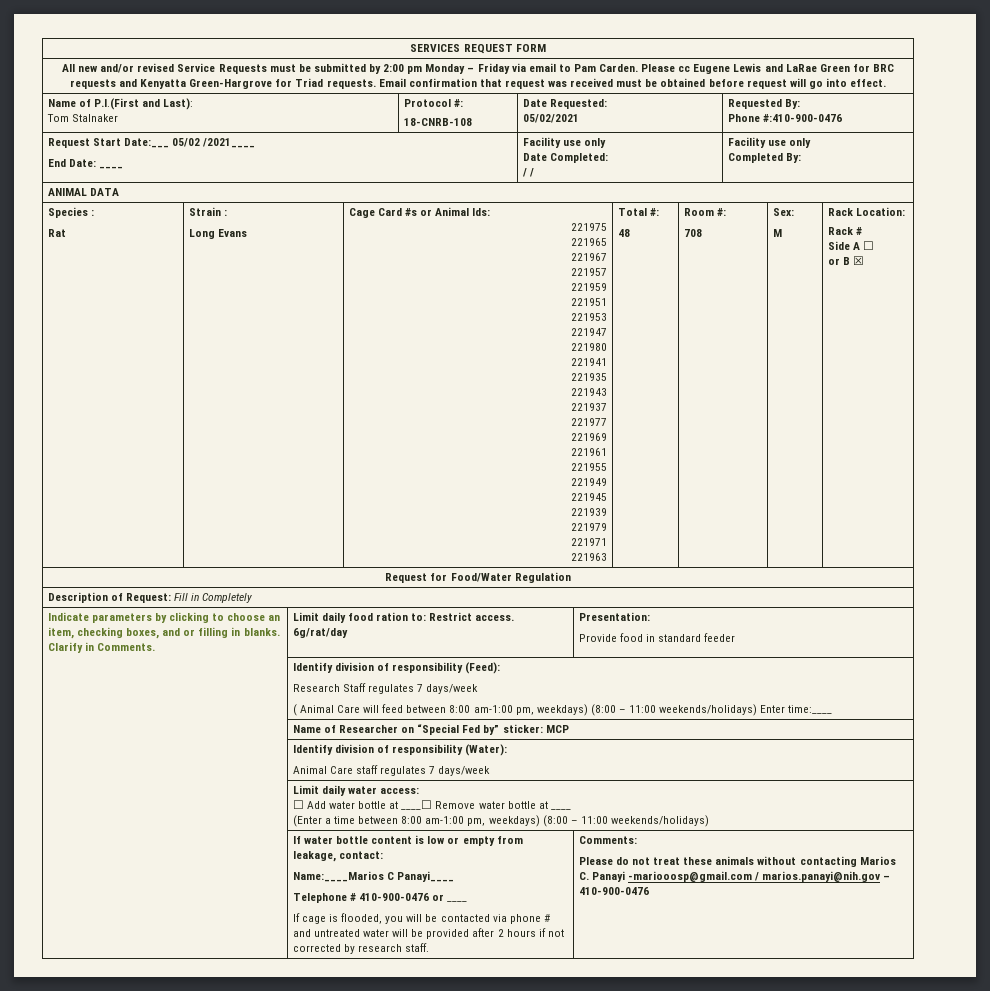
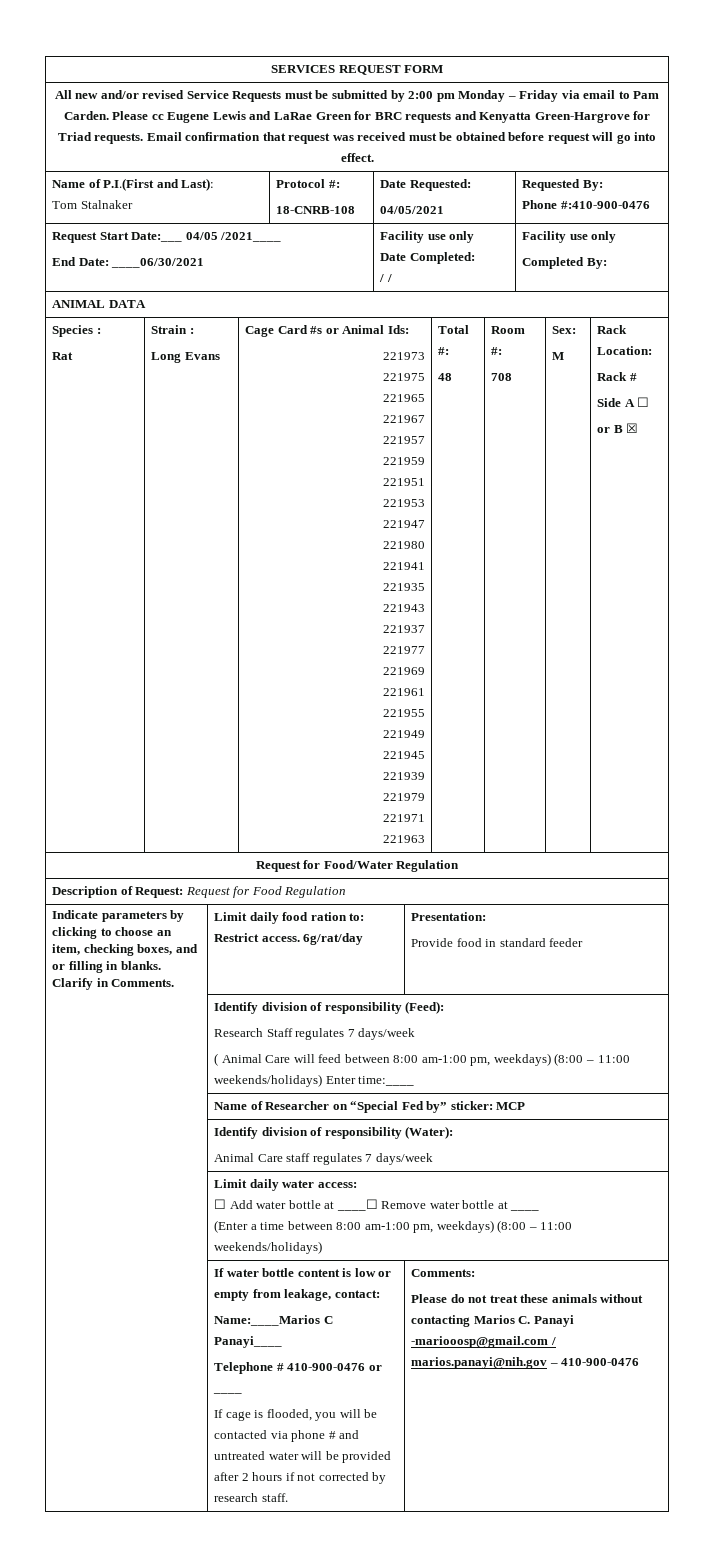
[522,114,579,123] 05/02/2021 -> [380,206,445,214] 04/05/2021
[172,138,201,147] 05/02 -> [185,232,218,240] 04/05
[99,166,124,169] ____ -> [111,258,205,268] ____06/30/2021
(491, 212) none -> [382,352,425,360] // 221973
[174,593,253,603] Fill in Completely -> [185,886,347,898] Request for Food Regulation

